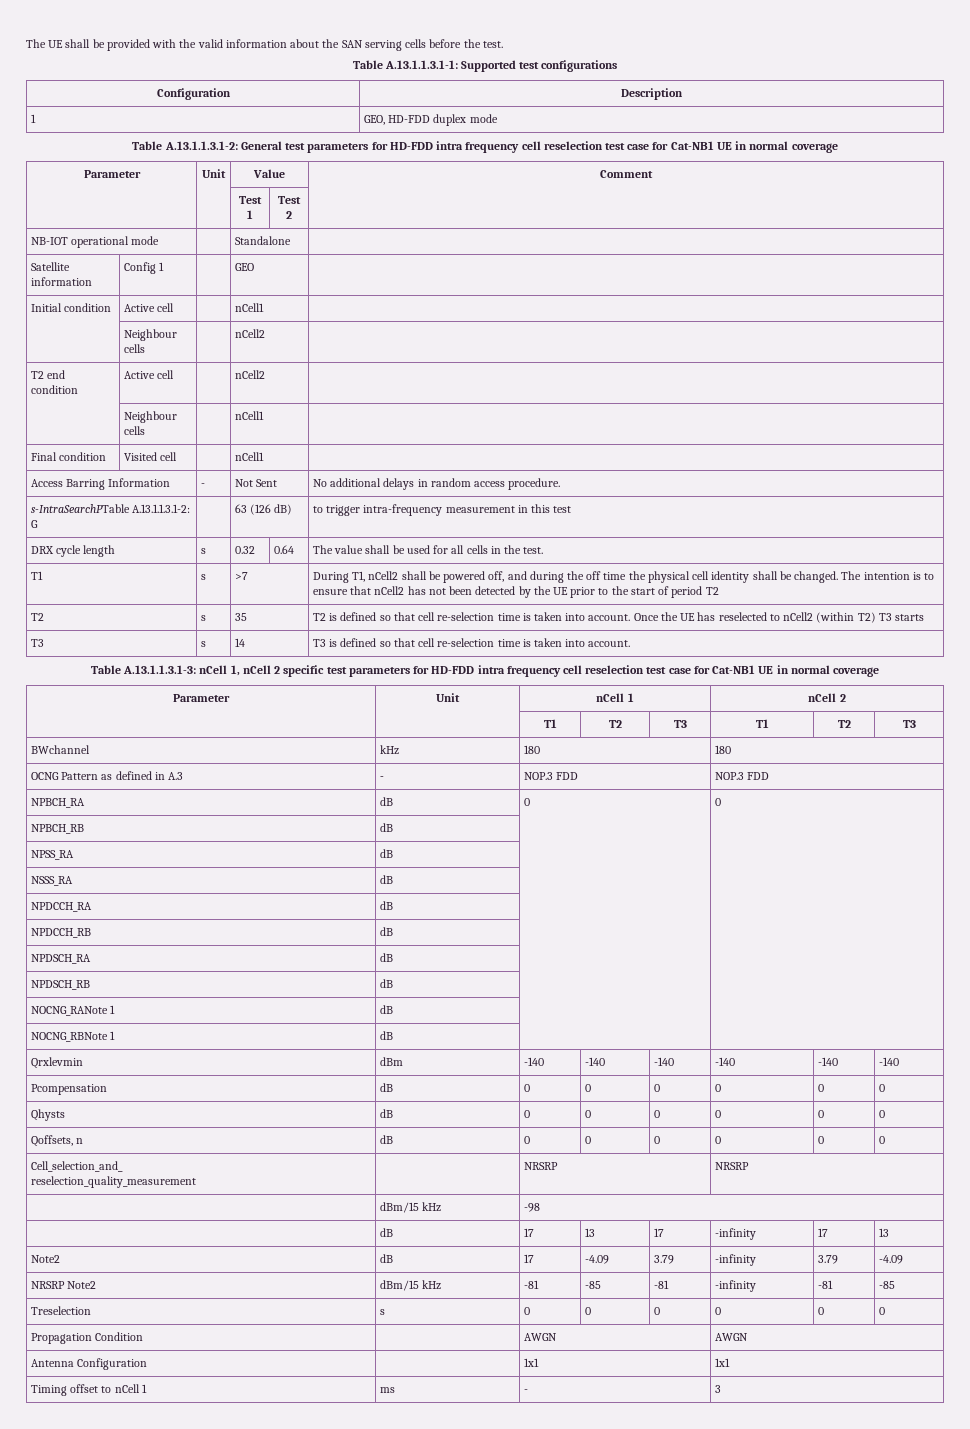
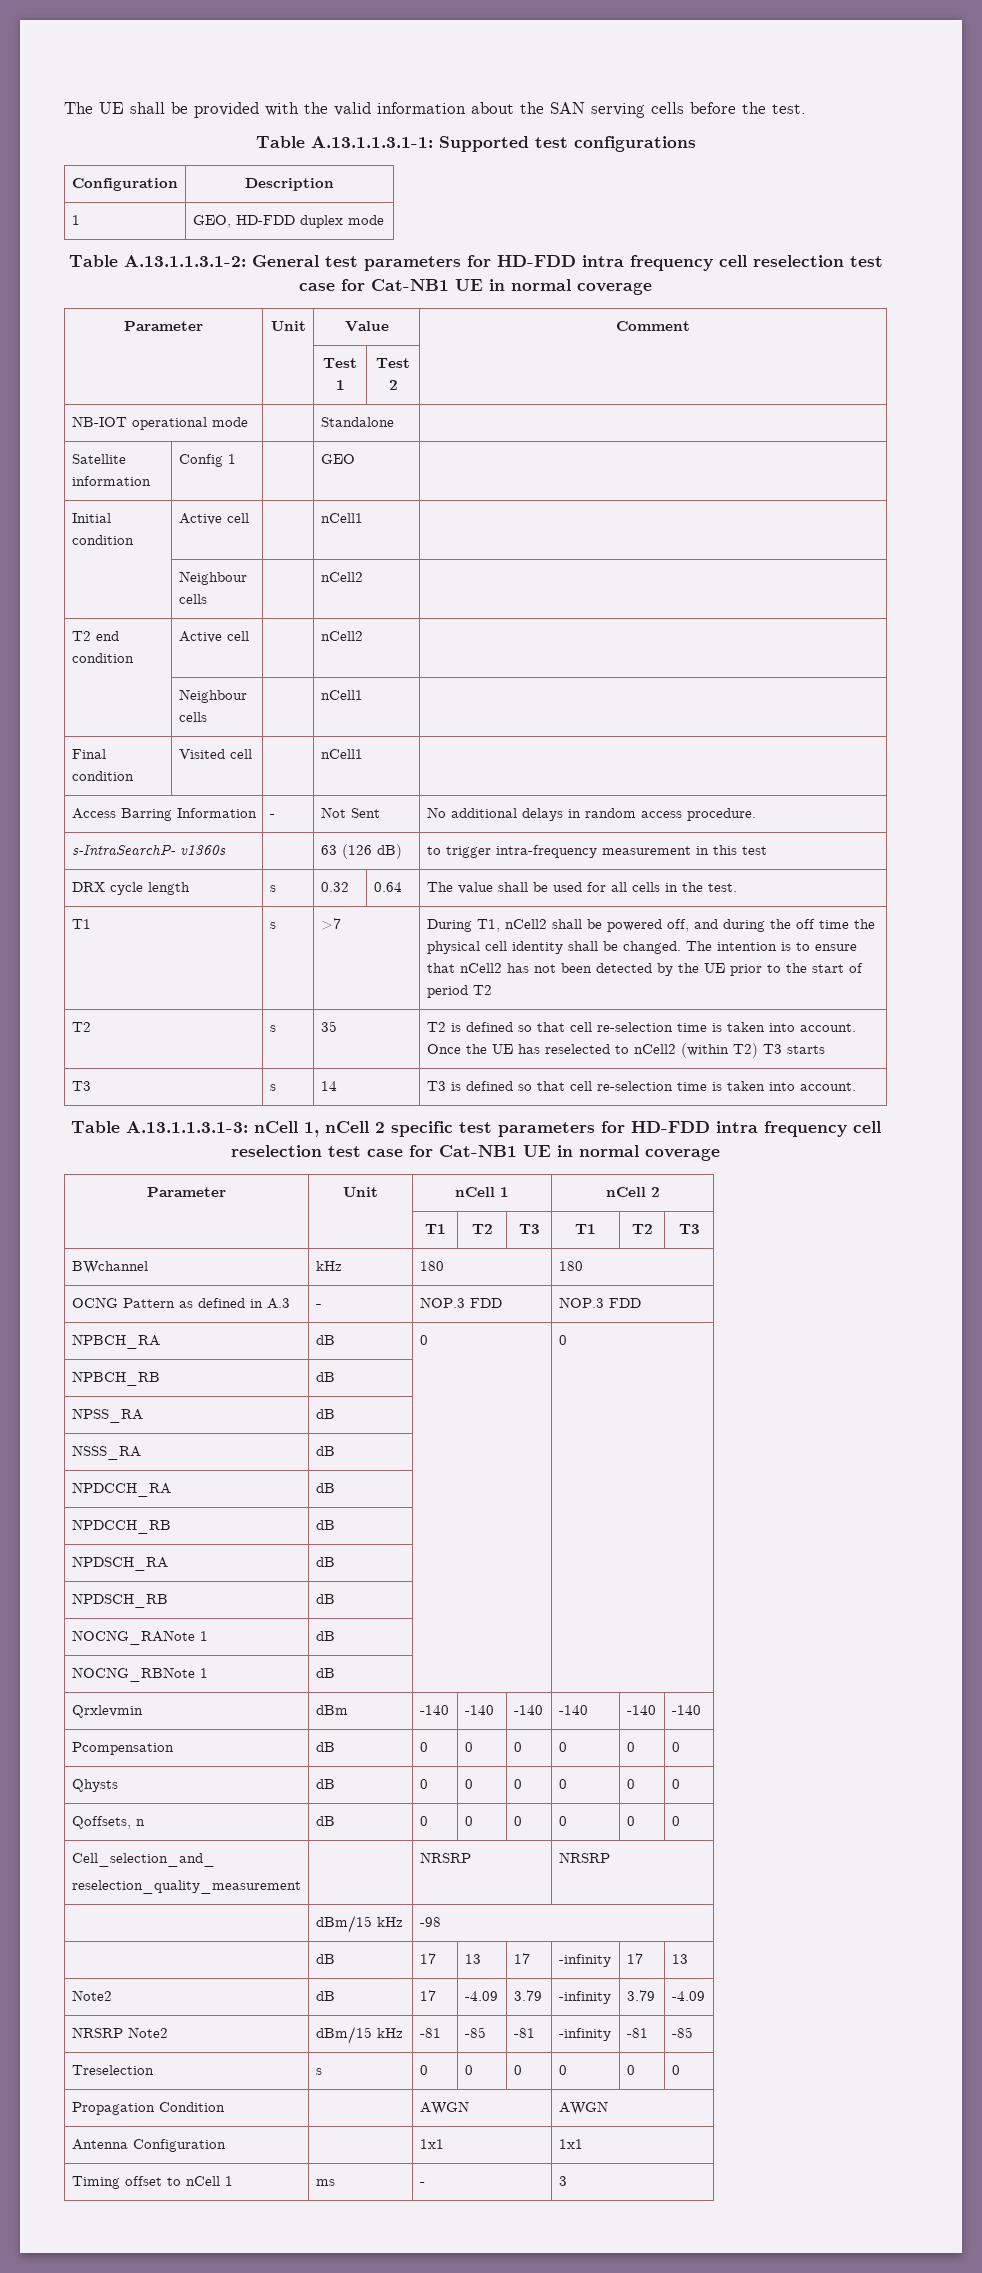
[30,504,191,513] [30,520,38,528] s-IntraSearchPTable A.13.1.1.3.1-2: G -> [71,844,226,856] s-IntraSearchP- v1360s

